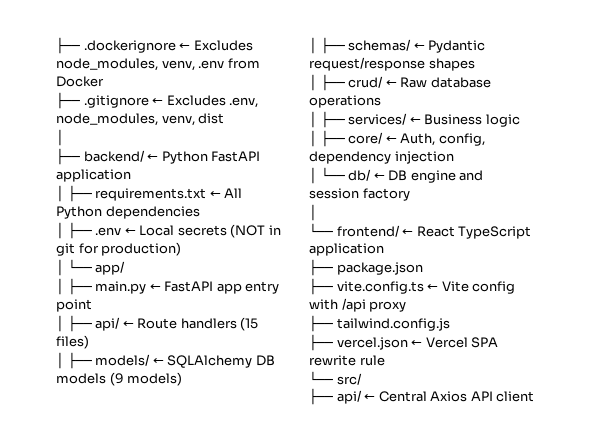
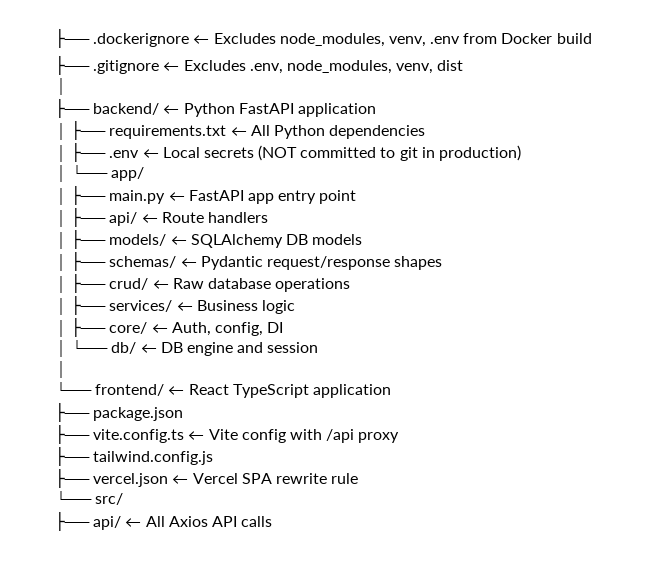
(104, 81) none -> [556,33,592,44] build
[268,225,281,235] [56,243,99,256] in git for -> [300,147,435,161] committed to git in
[240,317,259,331] [56,335,89,349] (15 files) -> (268, 217) none
[109,372,183,386] (9 models) -> (363, 239) none
[309,151,454,164] dependency injection -> [267,322,284,333] DI
[362,188,410,201] factory -> (319, 347) none
[378,391,427,402] Central -> [145,516,165,527] All
[496,391,535,402] client -> [241,516,273,527] calls

